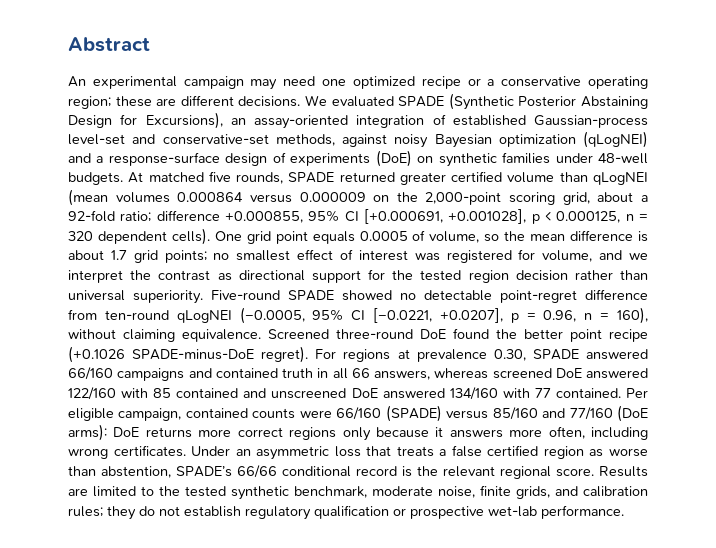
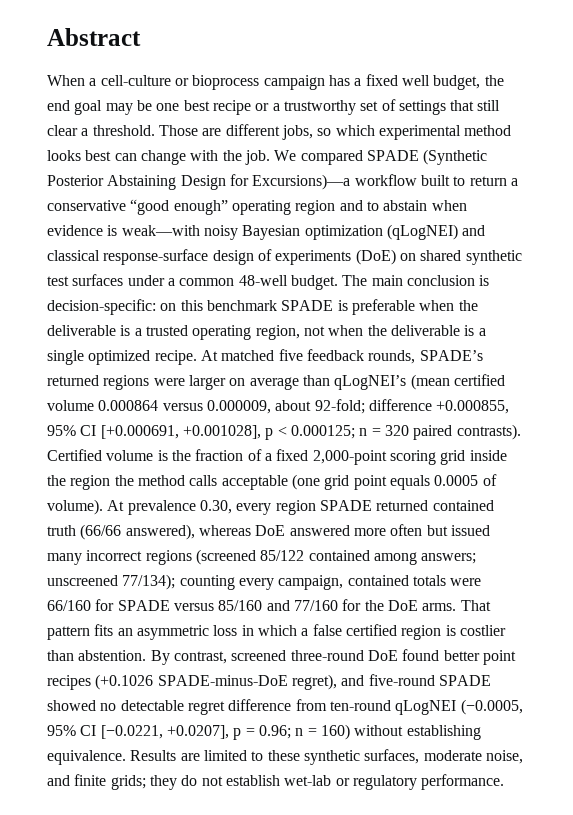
[68,76,648,90] [68,95,394,109] An experimental campaign may need one optimized recipe or a conservative operating region; these are different decisions. We evaluated -> [47,74,504,90] [47,99,501,115] [47,124,512,140] [47,150,363,165] When a cell-culture or bioprocess campaign has a fixed well budget, the end goal may be one best recipe or a trustworthy set of settings that still clear a threshold. Those are different jobs, so which experimental method looks best can change with the job. We compared
[145,112,648,129] [68,134,387,147] Excursions), an assay-oriented integration of established Gaussian-process level-set and conservative-set methods, against -> [252,174,518,190] [47,199,467,215] [47,225,200,236] Excursions)—a workflow built to return a conservative “good enough” operating region and to abstain when evidence is weak—with
[96,156,104,163] a -> [47,250,100,261] classical
[438,152,648,167] [68,171,648,185] [68,189,648,206] [68,210,152,222] synthetic families under 48-well budgets. At matched five rounds, SPADE returned greater certified volume than qLogNEI (mean volumes 0.000864 versus 0.000009 on the 2,000-point scoring grid, about a 92-fold ratio; -> [420,250,522,265] [47,274,490,290] [47,299,478,315] [47,325,486,340] [47,349,483,365] [47,374,505,390] [47,399,365,414] shared synthetic test surfaces under a common 48-well budget. The main conclusion is decision-specific: on this benchmark SPADE is preferable when the deliverable is a trusted operating region, not when the deliverable is a single optimized recipe. At matched five feedback rounds, SPADE’s returned regions were larger on average than qLogNEI’s (mean certified volume 0.000864 versus 0.000009, about 92-fold;
[556,211,621,223] 0.000125, -> [290,425,355,439] 0.000125;
[97,228,242,245] dependent cells). One -> [413,424,521,440] [47,449,507,465] [47,474,320,490] paired contrasts). Certified volume is the fraction of a fixed 2,000-point scoring grid inside the region the method calls acceptable (one
[429,230,649,243] [68,249,648,263] [68,269,648,283] [68,290,280,304] volume, so the mean difference is about 1.7 grid points; no smallest effect of interest was registered for volume, and we interpret the contrast as directional support for the tested region decision rather than universal superiority. Five-round -> [47,499,494,515] [47,524,490,540] [47,549,477,565] [47,574,482,590] [47,599,491,611] [47,624,506,640] [47,649,516,665] [47,674,435,690] volume). At prevalence 0.30, every region SPADE returned contained truth (66/66 answered), whereas DoE answered more often but issued many incorrect regions (screened 85/122 contained among answers; unscreened 77/134); counting every campaign, contained totals were 66/160 for SPADE versus 85/160 and 77/160 for the DoE arms. That pattern fits an asymmetric loss in which a false certified region is costlier than abstention. By contrast, screened three-round DoE found better point recipes (+0.1026 SPADE-minus-DoE regret), and five-round
[500,290,577,303] point-regret -> [187,701,225,715] regret
[543,307,648,324] [68,328,648,342] [68,346,648,363] [68,367,648,381] [68,387,648,400] [68,405,648,422] [68,424,649,441] [68,445,649,460] [68,465,648,479] [68,485,648,500] [68,505,537,520] 0.96, n = 160), without claiming equivalence. Screened three-round DoE found the better point recipe (+0.1026 SPADE-minus-DoE regret). For regions at prevalence 0.30, SPADE answered 66/160 campaigns and contained truth in all 66 answers, whereas screened DoE answered 122/160 with 85 contained and unscreened DoE answered 134/160 with 77 contained. Per eligible campaign, contained counts were 66/160 (SPADE) versus 85/160 and 77/160 (DoE arms): DoE returns more correct regions only because it answers more often, including wrong certificates. Under an asymmetric loss that treats a false certified region as worse than abstention, SPADE’s 66/66 conditional record is the relevant regional score. Results are limited to the tested synthetic benchmark, moderate noise, finite grids, and calibration rules; they do not establish regulatory qualification or prospective wet-lab -> [258,724,481,740] [47,749,523,765] [47,774,417,790] 0.96; n = 160) without establishing equivalence. Results are limited to these synthetic surfaces, moderate noise, and finite grids; they do not establish wet-lab or regulatory

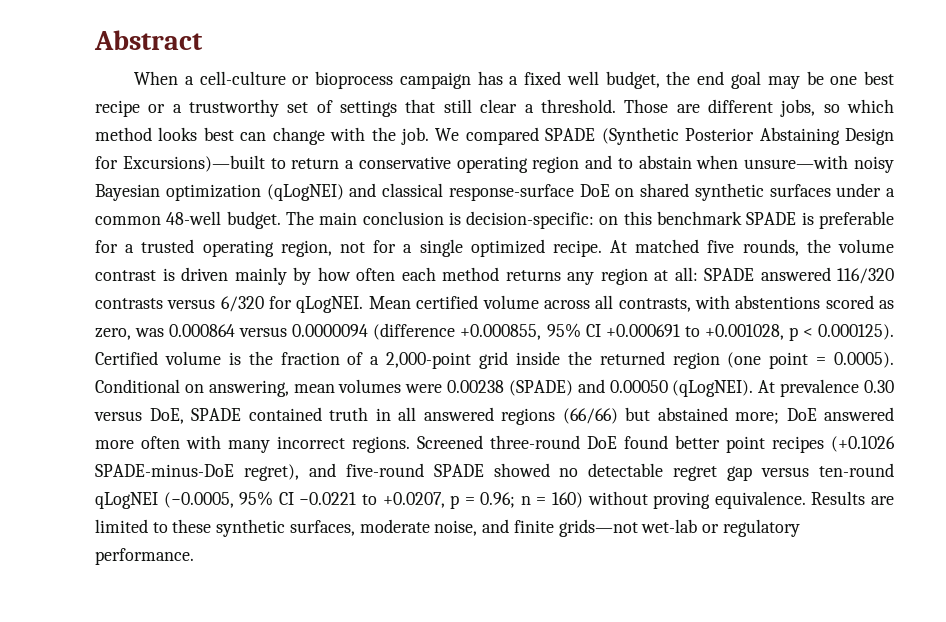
[378,125,461,140] experimental -> (895, 106) none
[252,174,450,190] Excursions)—a workflow built -> [122,155,265,172] Excursions)—built
[130,199,228,215] “good enough” -> (451, 162) none
[47,225,200,236] evidence is weak—with -> [744,155,849,169] unsure—with
[212,249,396,265] design of experiments (DoE) -> [579,184,610,197] DoE
[47,276,69,286] test -> (764, 192) none
[419,300,478,311] [47,325,131,336] when the deliverable is -> [95,240,118,253] for
[328,325,475,336] when the deliverable is -> [373,240,397,253] for
[306,349,483,364] [47,374,505,390] [47,399,510,414] [47,424,521,440] feedback rounds, SPADE’s returned regions were larger on average than qLogNEI’s (mean certified volume 0.000864 versus 0.000009, about 92-fold; difference +0.000855, 95% CI [+0.000691, +0.001028], p < 0.000125; n = 320 paired contrasts). -> [742,239,894,256] [95,267,894,285] [95,295,894,313] [95,323,894,341] rounds, the volume contrast is driven mainly by how often each method returns any region at all: SPADE answered 116/320 contrasts versus 6/320 for qLogNEI. Mean certified volume across all contrasts, with abstentions scored as zero, was 0.000864 versus 0.0000094 (difference +0.000855, 95% CI +0.000691 to +0.001028, p < 0.000125).
[276,449,507,465] [47,474,497,490] [47,499,494,515] [47,524,490,540] [47,549,477,565] [47,574,482,590] [47,599,491,611] [47,624,506,640] [47,650,287,665] fixed 2,000-point scoring grid inside the region the method calls acceptable (one grid point equals 0.0005 of volume). At prevalence 0.30, every region SPADE returned contained truth (66/66 answered), whereas DoE answered more often but issued many incorrect regions (screened 85/122 contained among answers; unscreened 77/134); counting every campaign, contained totals were 66/160 for SPADE versus 85/160 and 77/160 for the DoE arms. That pattern fits an asymmetric loss in which a false certified region is costlier than abstention. By contrast, screened -> [386,351,894,369] [95,379,894,397] [94,407,894,425] [95,435,483,453] 2,000-point grid inside the returned region (one point = 0.0005). Conditional on answering, mean volumes were 0.00238 (SPADE) and 0.00050 (qLogNEI). At prevalence 0.30 versus DoE, SPADE contained truth in all answered regions (66/66) but abstained more; DoE answered more often with many incorrect regions. Screened
[228,699,327,711] difference from -> [727,466,810,481] gap versus
[100,725,229,739] [−0.0221, +0.0207], -> [299,492,445,508] −0.0221 to +0.0207,
[406,725,481,740] establishing -> [653,492,711,509] proving
[110,775,280,790] grids; they do not establish -> [558,519,638,537] grids—not

